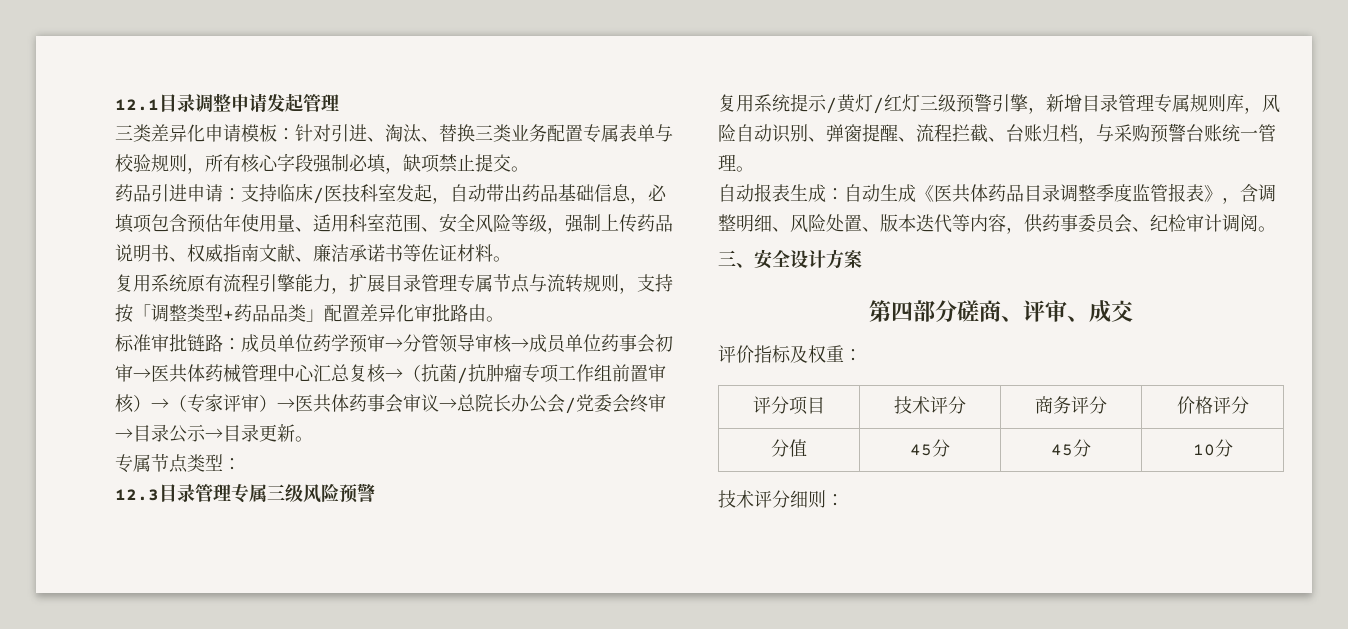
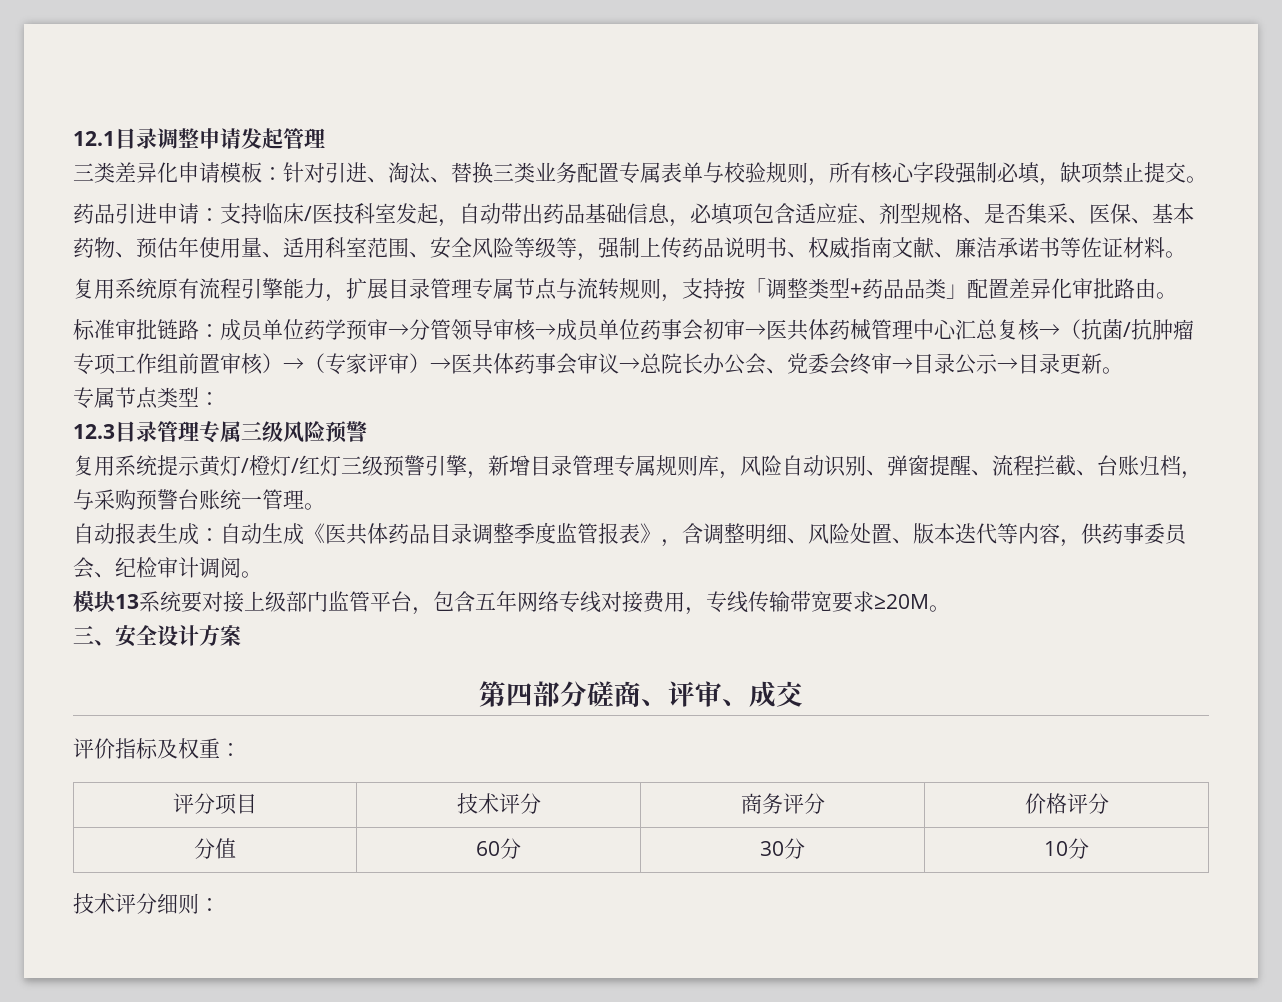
(187, 223) none -> [795,203,1194,224] [73,237,136,258] 适应症、剂型规格、是否集采、医保、基本药物、
(547, 223) none -> [556,237,577,258] 等
[565,397,576,414] / -> [766,368,787,374] 、
[826,94,856,114] /黄 -> [199,455,270,477] 黄灯/橙
(1276, 229) none -> [73,591,950,615] // 模块13系统要对接上级部门监管平台，包含五年网络专线对接费用，专线传输带宽要求≥20M。
[910,439,950,457] [1051,444,1073,456] 45分 | 45 -> [476,838,521,859] [760,841,784,856] 60分 | 30

